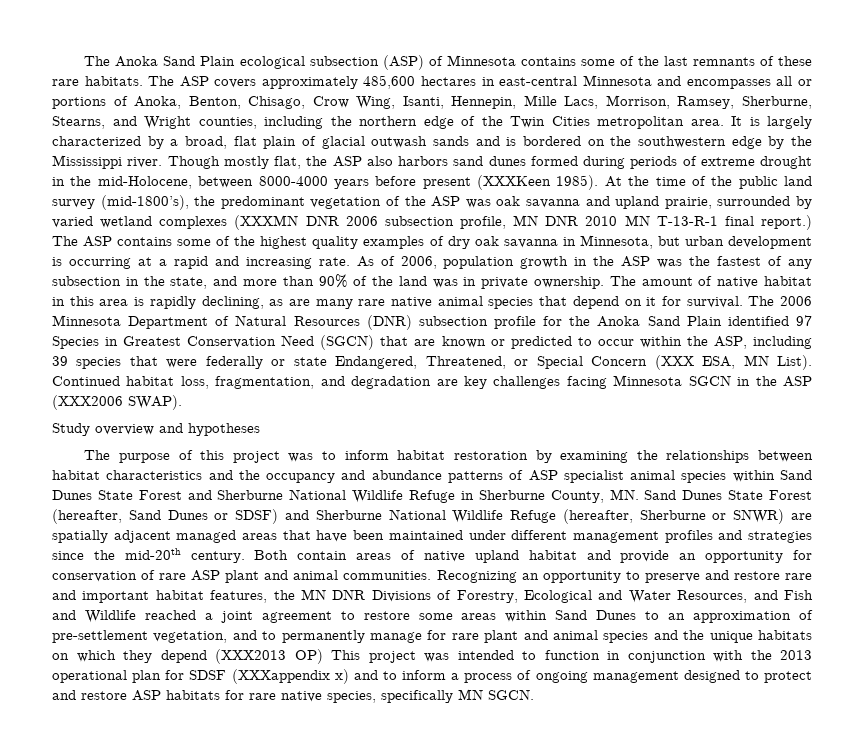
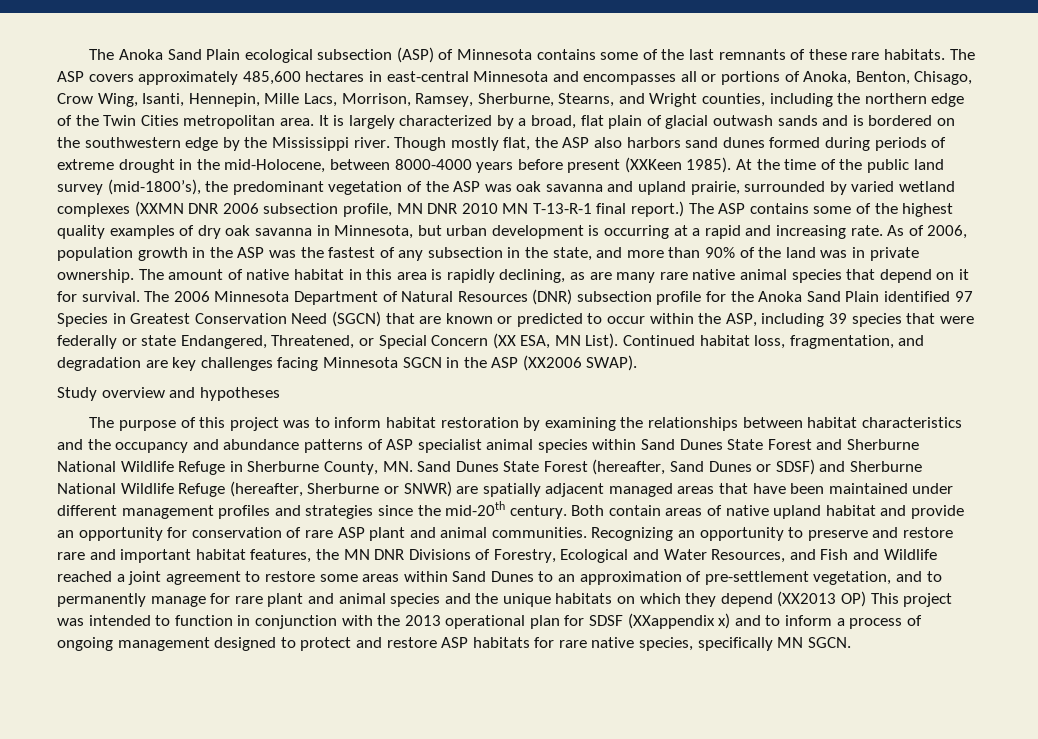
[477,175,551,190] (XXXKeen -> [624,157,682,173] (XXKeen
[234,215,299,230] (XXXMN -> [134,201,184,217] (XXMN
[654,355,694,370] (XXX -> [492,333,516,349] (XX
[52,395,123,410] (XXX2006 -> [522,355,582,371] (XX2006
[215,649,286,664] (XXX2013 -> [777,591,837,607] (XX2013
[231,669,330,684] (XXXappendix -> [627,613,715,629] (XXappendix

